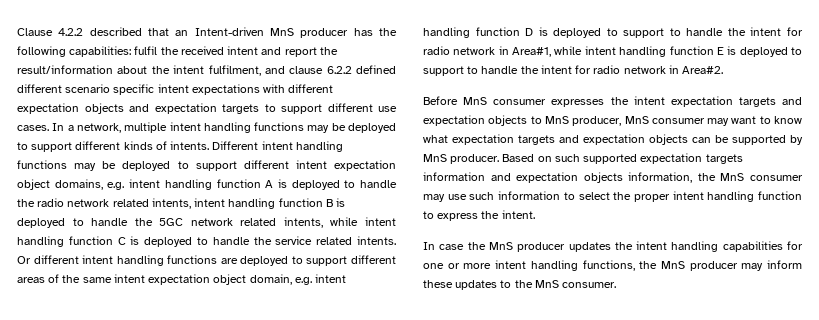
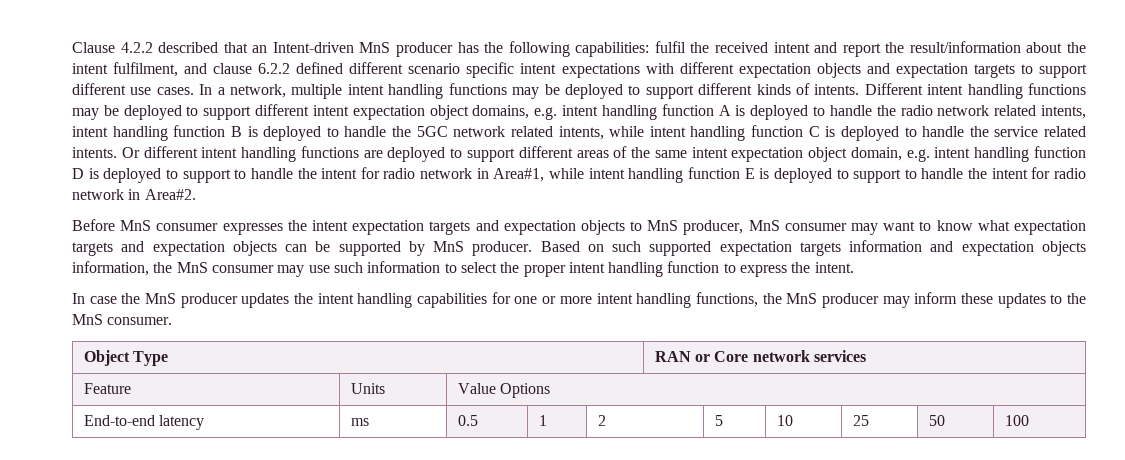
(617, 285) none -> [83,350,168,366] [654,350,866,362] [83,383,131,394] [350,383,385,394] [457,383,550,398] [83,415,204,430] [350,418,369,426] [457,415,478,426] [538,415,547,426] [597,415,606,426] [714,415,723,426] [776,415,793,426] [852,415,869,426] [928,415,945,426] [1004,415,1029,426] // Object Type | RAN or Core network services // Feature | Units | Value Options // End-to-end latency | ms | 0.5 | 1 | 2 | 5 | 10 | 25 | 50 | 100

